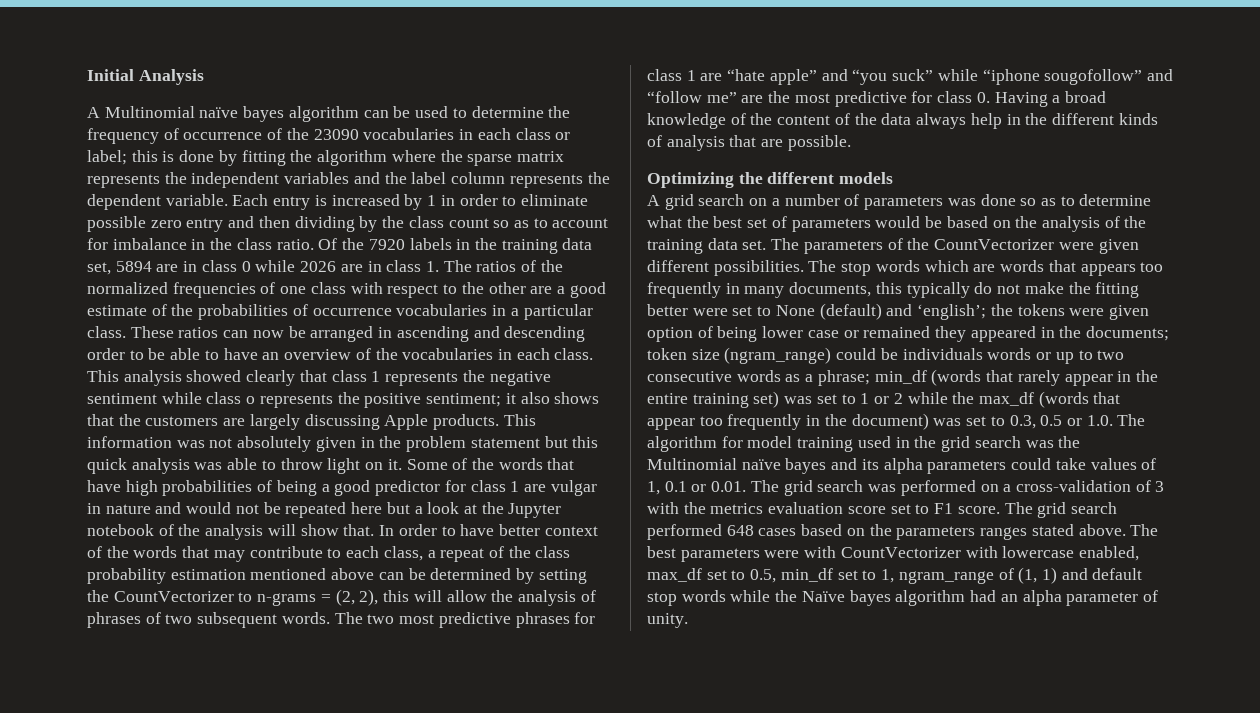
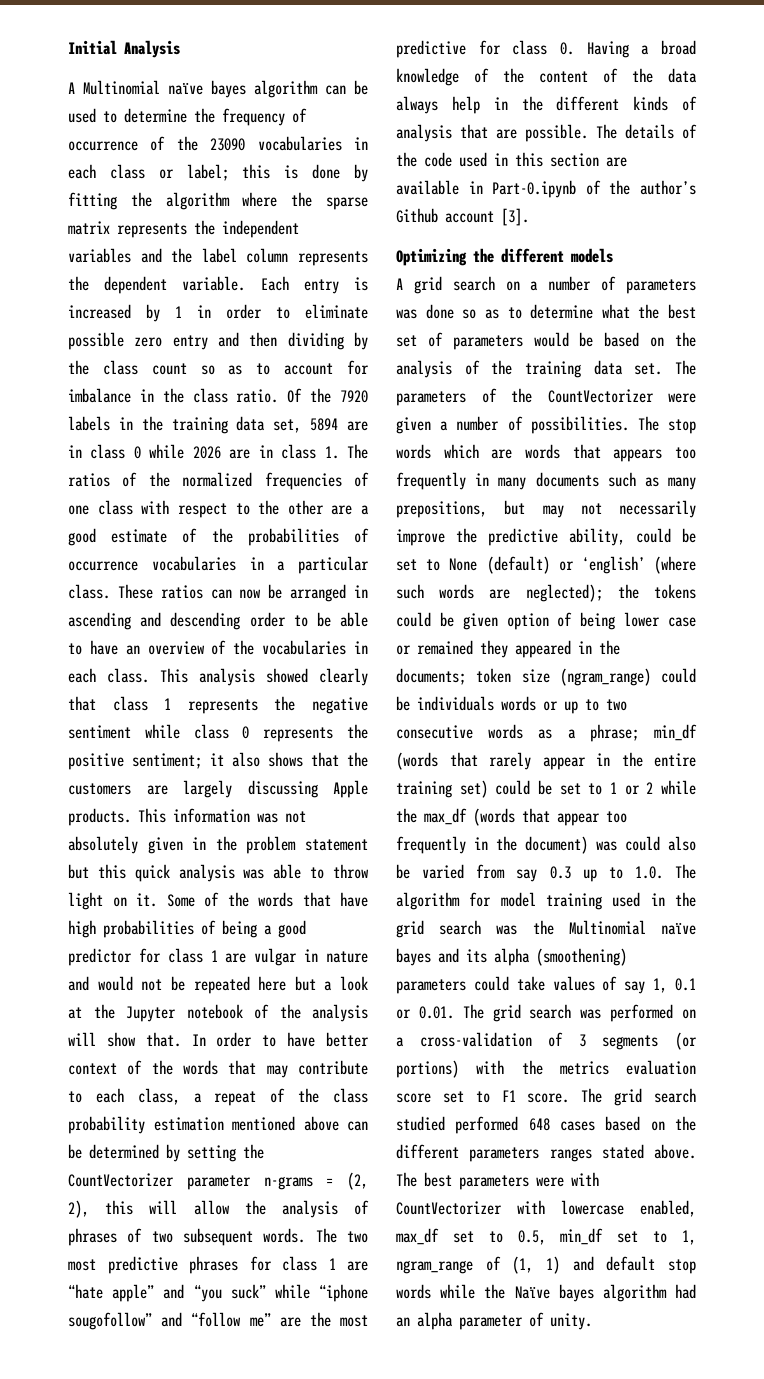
[246,396,256,404] o -> [242,726,250,739] 0
[238,592,253,602] to -> [186,1175,251,1190] parameter
(851, 143) none -> [596,124,697,139] [396,152,627,167] [396,180,696,198] [396,208,529,226] The details of the code used in this section are available in Part-0.ipynb of the author’s Github account [3].
[647,260,709,272] different -> [440,416,523,431] a number of
[789,282,1140,298] [647,303,1105,320] documents, this typically do not make the fitting better were set to None (default) and ‘english’; the tokens were -> [535,472,696,490] [396,500,696,518] [396,528,696,546] [396,556,696,574] [396,584,696,602] [396,612,454,627] documents such as many prepositions, but may not necessarily improve the predictive ability, could be set to None (default) or ‘english’ (where such words are neglected); the tokens could be
[784,396,813,404] was -> [495,780,552,795] could be
[966,415,1082,429] set to 0.3, 0.5 or -> [625,836,696,851] [396,864,623,882] could also be varied from say 0.3 up to
(923, 466) none -> [536,948,627,966] (smoothening)
(1157, 464) none -> [624,981,646,994] say
(1165, 486) none -> [602,1032,697,1050] [396,1060,459,1078] segments (or portions)
(1117, 508) none -> [396,1116,445,1131] studied
(892, 530) none -> [396,1144,459,1159] different

